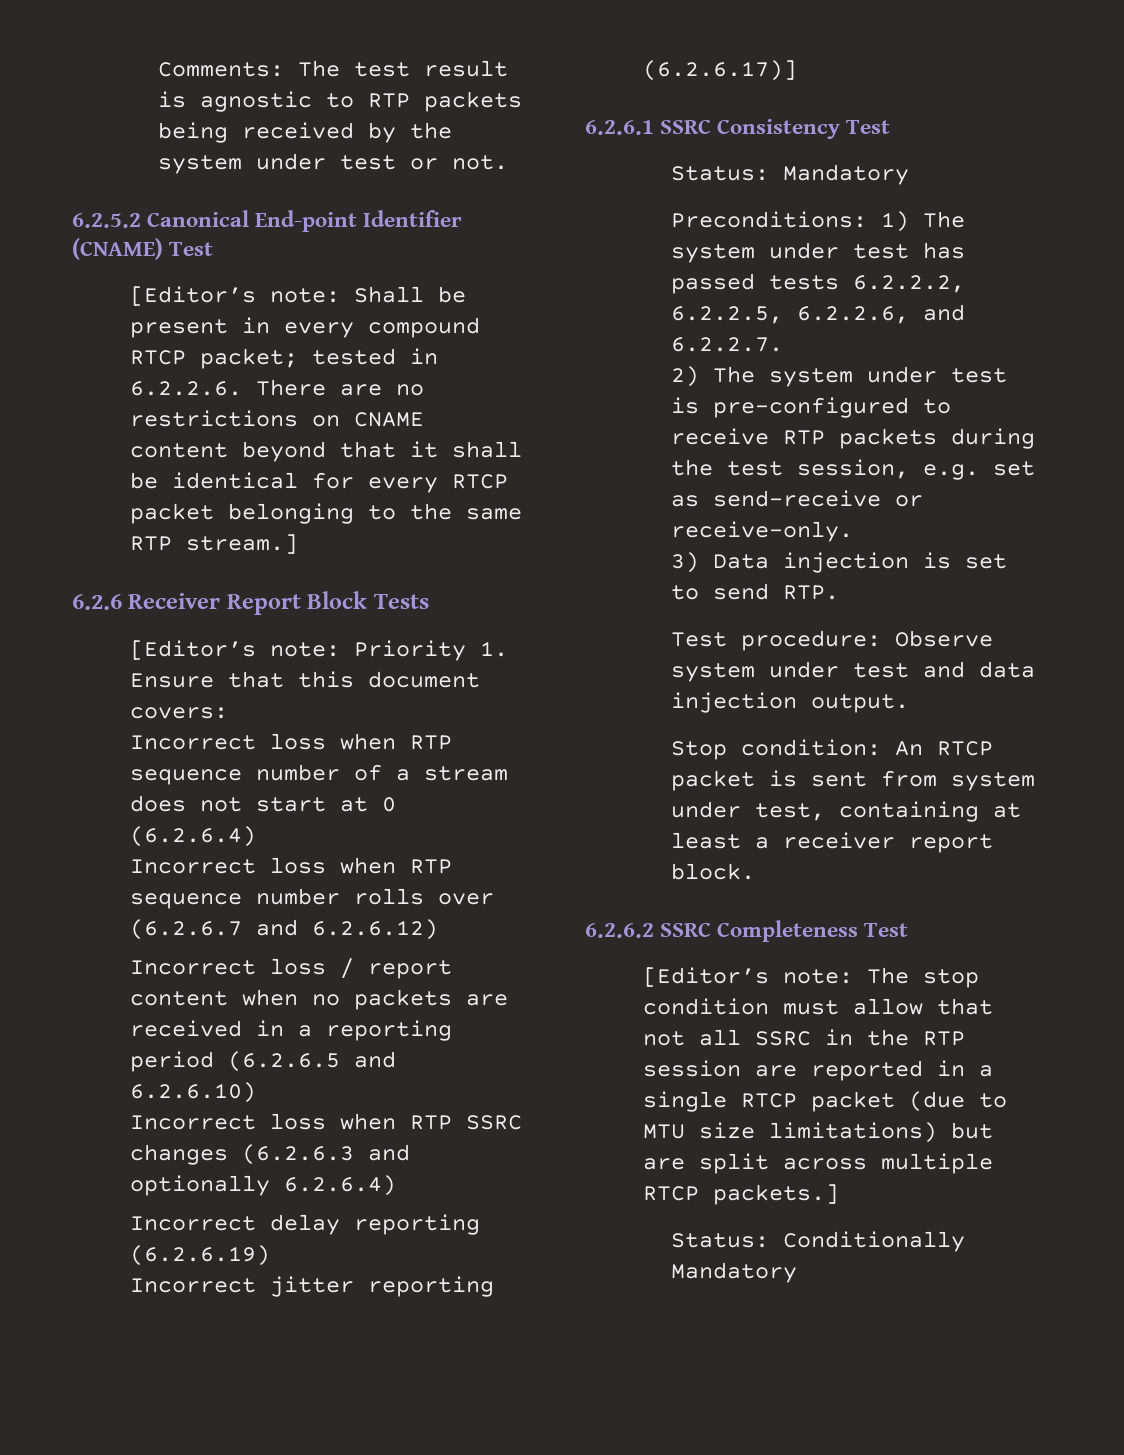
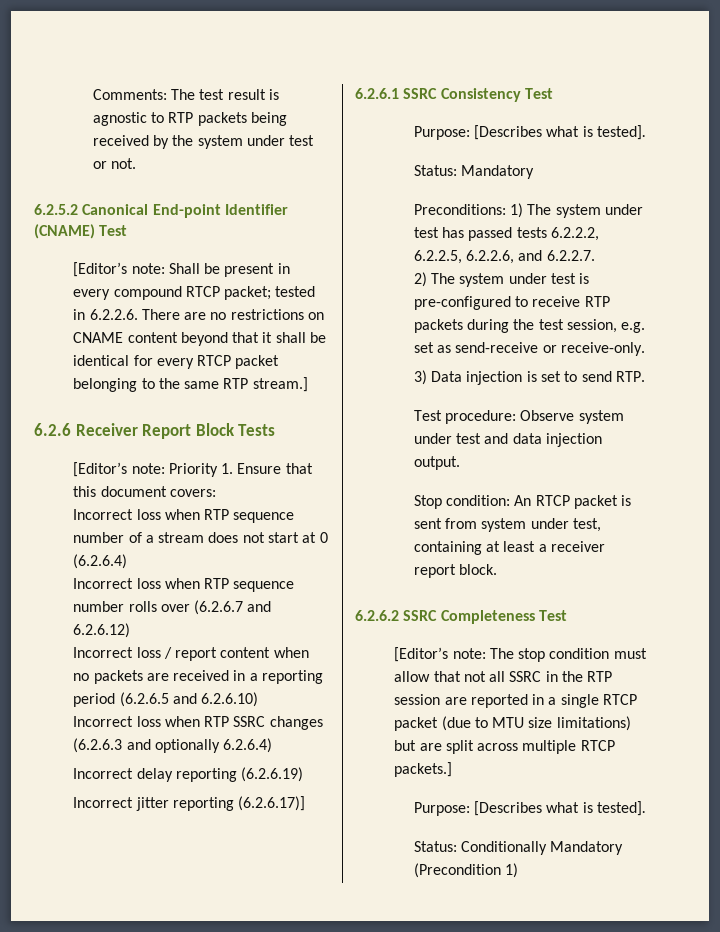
(891, 127) none -> [413,125,647,140] // Purpose: [Describes what is tested].
(839, 1194) none -> [413,801,647,816] // Purpose: [Describes what is tested].
(798, 1272) none -> [413,863,519,878] (Precondition 1)

